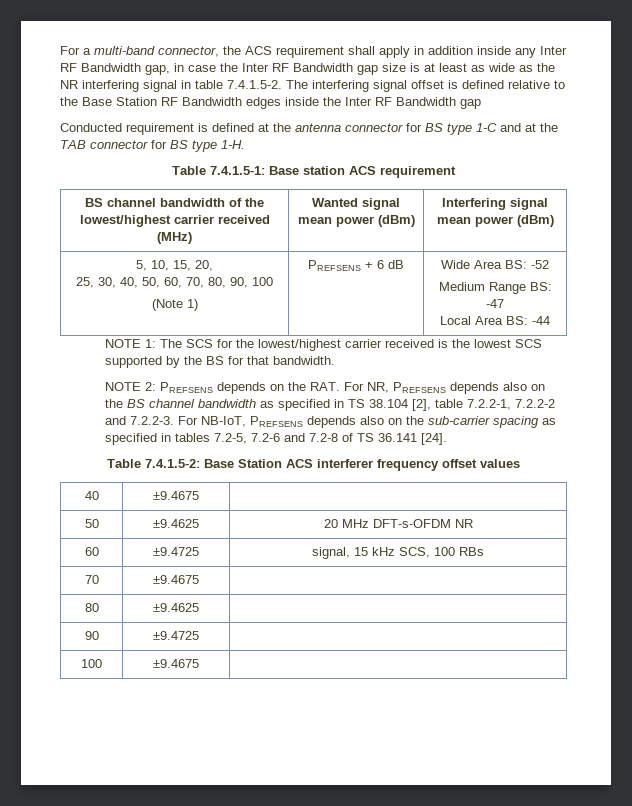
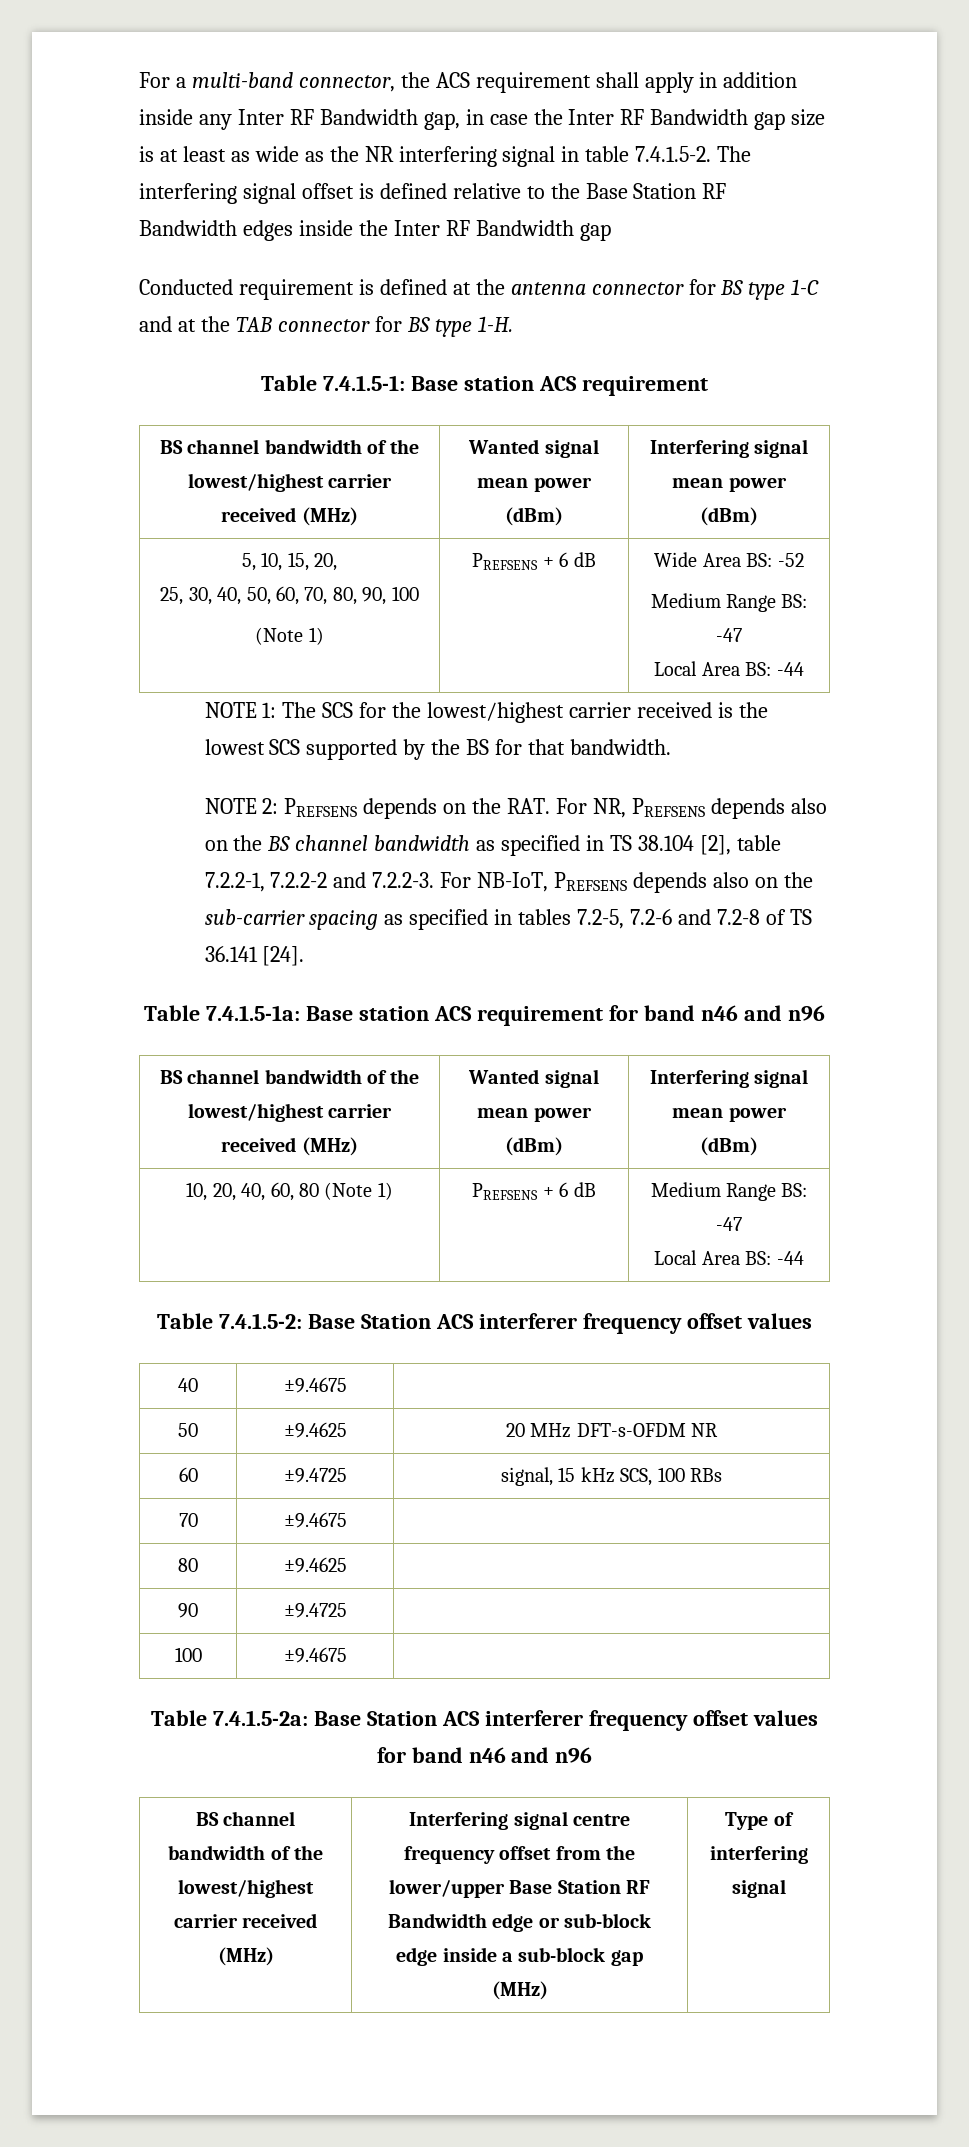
(448, 439) none -> [144,1005,825,1026] [159,1069,420,1084] [187,1103,393,1122] [221,1137,358,1156] [468,1069,599,1088] [477,1107,592,1122] [504,1137,563,1156] [649,1069,809,1088] [672,1107,787,1122] [700,1137,758,1156] [186,1182,393,1201] [472,1182,596,1200] [650,1182,808,1201] [716,1217,742,1231] [654,1250,804,1265] // Table 7.4.1.5-1a: Base station ACS requirement for band n46 and n96 // BS channel bandwidth of the lowest/highest carrier received (MHz) | Wanted signal mean power (dBm) | Interfering signal mean power (dBm) // 10, 20, 40, 60, 80 (Note 1) | PREFSENS + 6 dB | Medium Range BS: -47 // Local Area BS: -44
(199, 663) none -> [151,1710,818,1731] [376,1747,593,1763] [195,1811,296,1826] [168,1845,323,1860] [178,1879,314,1898] [173,1913,318,1928] [217,1947,274,1966] [409,1811,630,1830] [403,1845,636,1864] [388,1879,651,1898] [387,1913,652,1932] [396,1947,643,1966] [491,1981,548,2000] [725,1812,794,1830] [709,1846,808,1864] [731,1879,786,1898] // Table 7.4.1.5-2a: Base Station ACS interferer frequency offset values for band n46 and n96 // BS channel bandwidth of the lowest/highest carrier received (MHz) | Interfering signal centre frequency offset from the lower/upper Base Station RF Bandwidth edge or sub-block edge inside a sub-block gap (MHz) | Type of interfering signal

